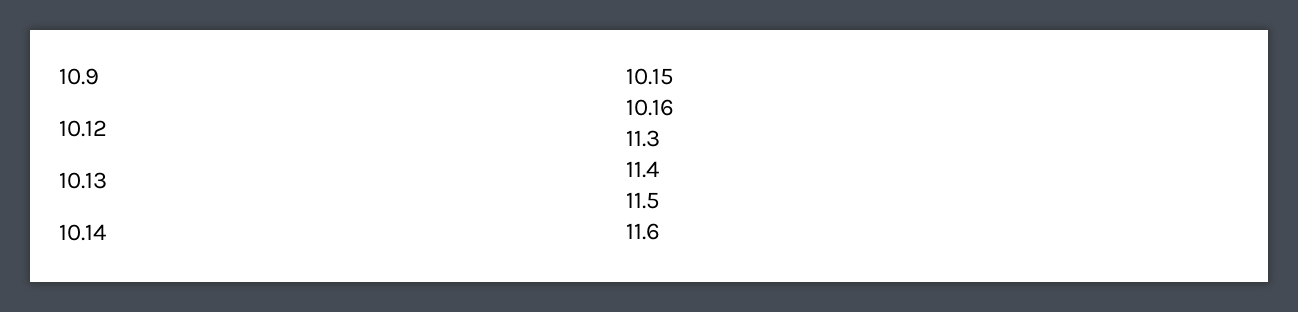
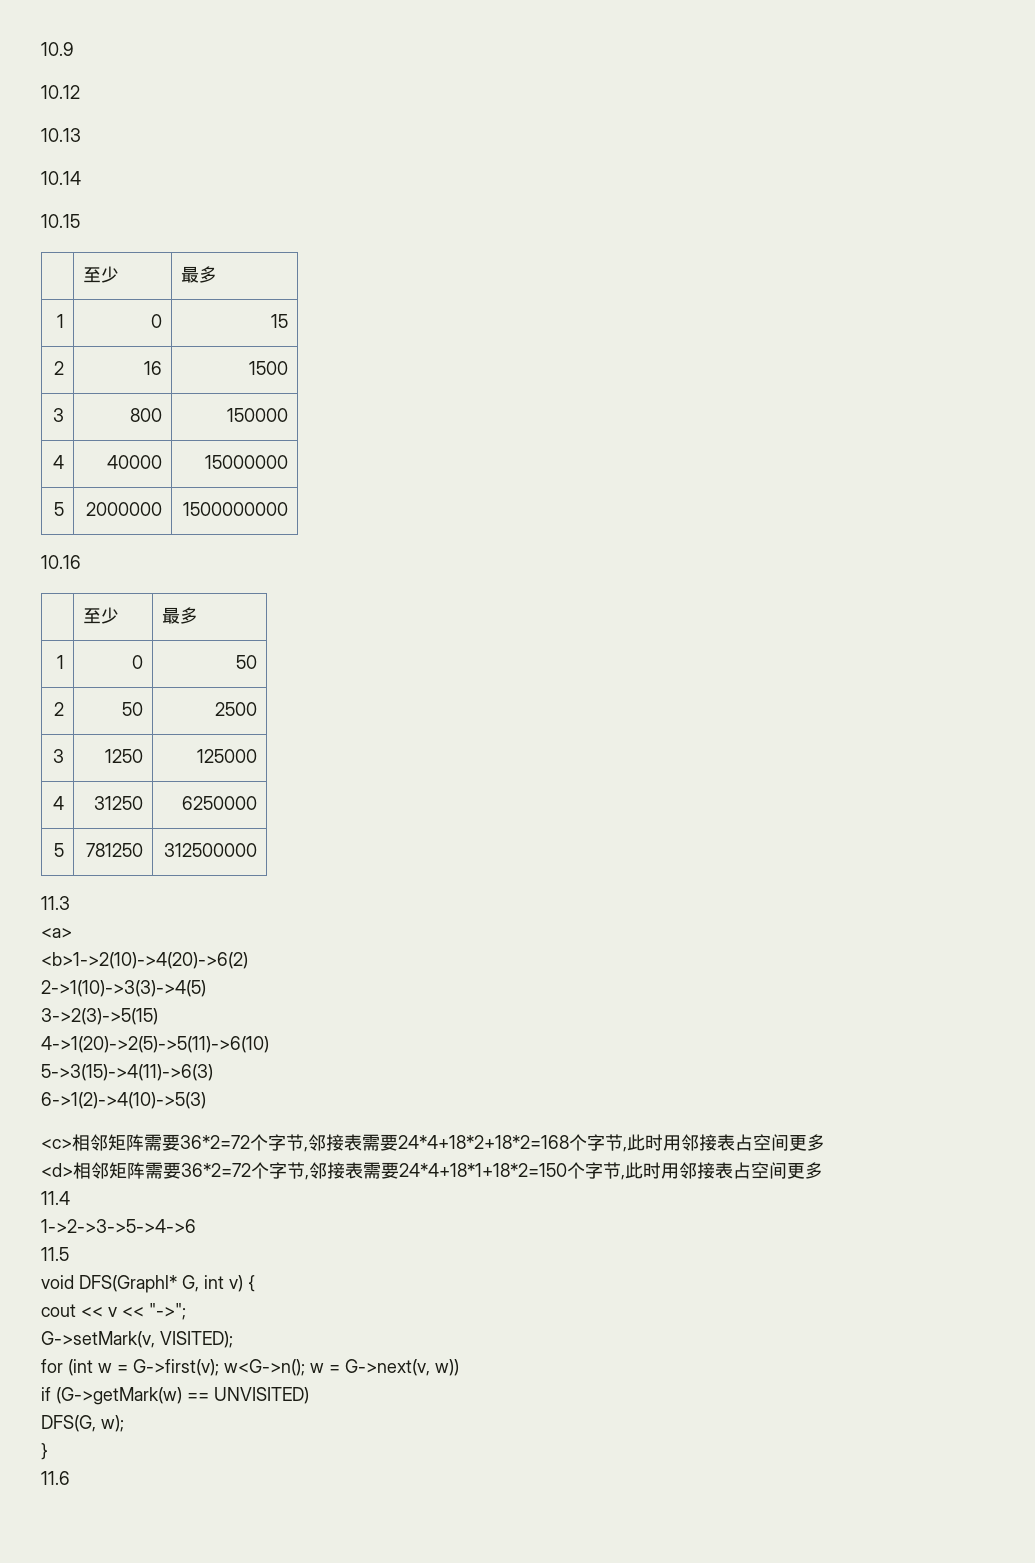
[626,99,674,116] [626,130,660,147] // 10.16 // 11.3 -> [83,266,120,283] [181,266,218,283] [56,314,64,328] [150,314,162,328] [270,314,288,328] [53,361,64,375] [143,361,162,375] [248,361,288,375] [52,408,64,422] [129,408,162,422] [226,408,288,422] [52,455,64,469] [106,455,162,469] [204,455,288,469] [53,502,64,516] [85,502,162,516] [182,502,288,516] [41,555,81,569] [83,607,120,624] [162,607,199,624] [56,655,64,669] [131,655,143,669] [235,655,257,669] [53,702,64,716] [121,702,143,716] [214,702,257,716] [52,749,64,763] [104,749,143,763] [196,749,257,763] [52,796,64,810] [93,796,143,810] [181,796,257,810] [53,843,64,857] [85,843,143,857] [163,843,257,857] [41,896,70,910] [41,928,72,938] [41,952,248,969] [41,980,206,997] [41,1008,158,1025] [41,1036,269,1053] [41,1064,213,1081] [41,1092,206,1109] [41,1134,825,1152] [41,1162,823,1180] // | 至少 | 最多 // 1 | 0 | 15 // 2 | 16 | 1500 // 3 | 800 | 150000 // 4 | 40000 | 15000000 // 5 | 2000000 | 1500000000 // 10.16 // | 至少 | 最多 // 1 | 0 | 50 // 2 | 50 | 2500 // 3 | 1250 | 125000 // 4 | 31250 | 6250000 // 5 | 781250 | 312500000 // 11.3 // <a> // <b>1->2(10)->4(20)->6(2) // 2->1(10)->3(3)->4(5) // 3->2(3)->5(15) // 4->1(20)->2(5)->5(11)->6(10) // 5->3(15)->4(11)->6(3) // 6->1(2)->4(10)->5(3) // <c>相邻矩阵需要36*2=72个字节,邻接表需要24*4+18*2+18*2=168个字节,此时用邻接表占空间更多 // <d>相邻矩阵需要36*2=72个字节,邻接表需要24*4+18*1+18*2=150个字节,此时用邻接表占空间更多
(659, 169) none -> [41,1219,196,1233] // 1->2->3->5->4->6
(660, 200) none -> [41,1275,255,1293] [41,1303,186,1320] [41,1331,233,1348] [41,1359,459,1376] [41,1387,309,1405] [41,1415,124,1432] [41,1443,48,1460] // void DFS(Graphl* G, int v) { // cout << v << "->"; // G->setMark(v, VISITED); // for (int w = G->first(v); w<G->n(); w = G->next(v, w)) // if (G->getMark(w) == UNVISITED) // DFS(G, w); // }

